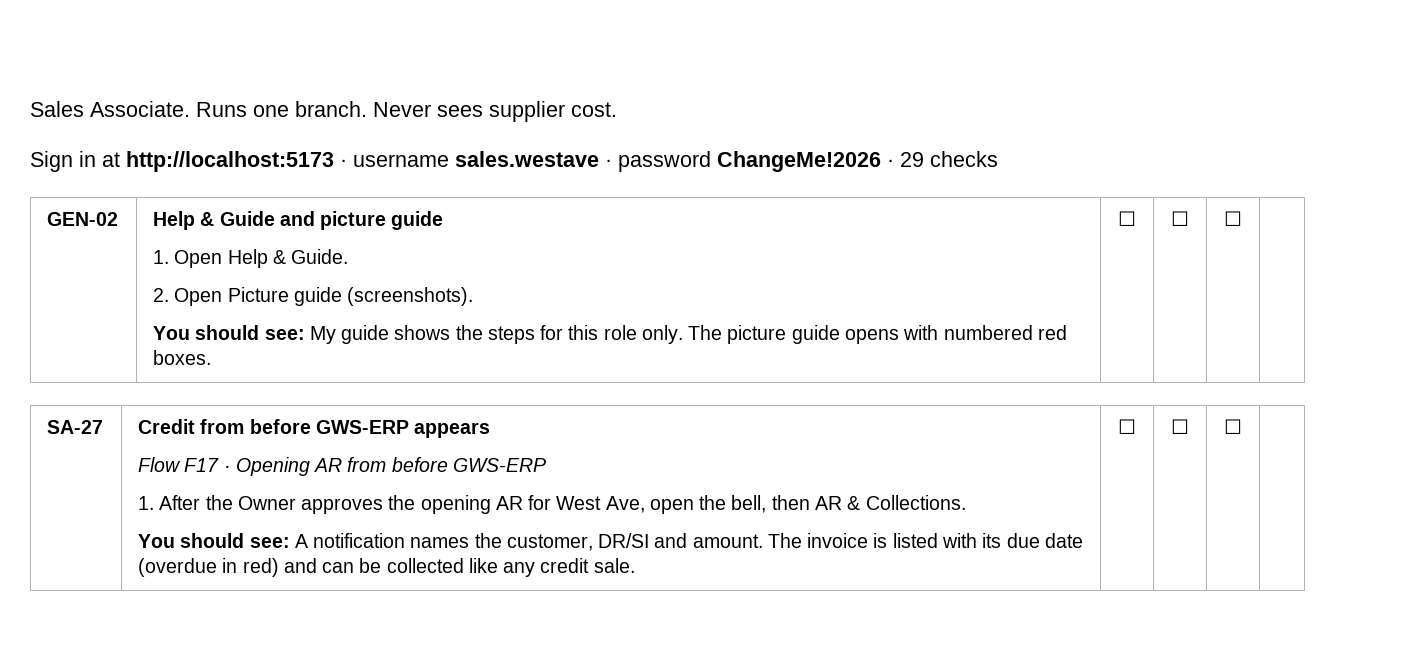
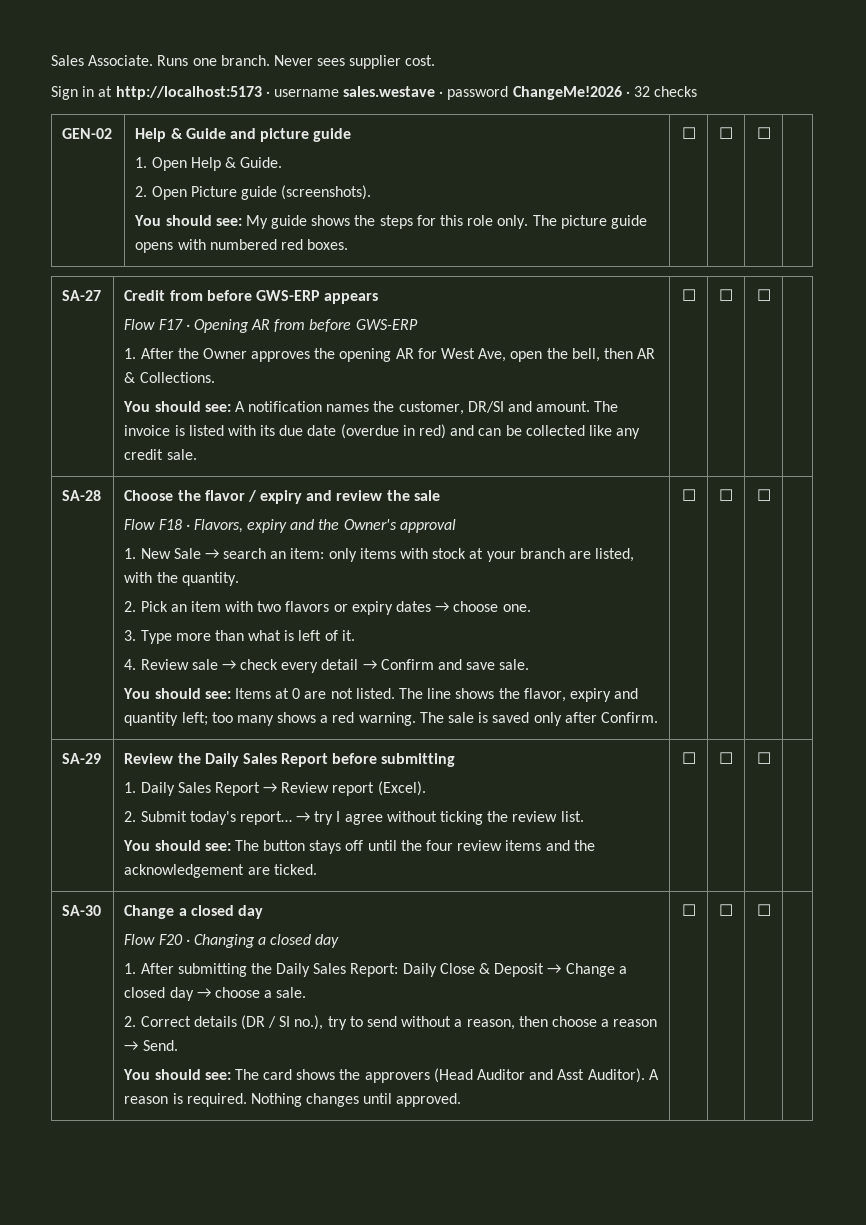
[900,152,924,167] 29 -> [634,86,651,97] 32
(1242, 426) none -> [62,490,102,501] [124,490,440,504] [124,519,456,533] [124,548,635,562] [124,572,239,586] [124,601,531,615] [124,630,355,644] [124,659,530,673] [123,688,639,702] [124,712,658,726] [681,489,696,501] [719,489,733,501] [756,489,771,501] [62,753,102,764] [124,753,456,767] [124,781,426,796] [124,811,584,825] [123,840,595,854] [124,864,317,878] [681,752,696,764] [719,752,733,764] [756,752,771,764] [62,905,102,916] [124,905,263,919] [124,934,340,948] [124,963,627,977] [124,987,307,1001] [124,1015,658,1030] [124,1040,178,1051] [123,1068,659,1083] [124,1093,462,1107] [681,904,696,916] [719,904,733,916] [756,904,771,916] // SA-28 | Choose the flavor / expiry and review the sale // Flow F18 · Flavors, expiry and the Owner's approval // 1. New Sale → search an item: only items with stock at your branch are listed, with the quantity. // 2. Pick an item with two flavors or expiry dates → choose one. // 3. Type more than what is left of it. // 4. Review sale → check every detail → Confirm and save sale. // You should see: Items at 0 are not listed. The line shows the flavor, expiry and quantity left; too many shows a red warning. The sale is saved only after Confirm. | ☐ | ☐ | ☐ | // SA-29 | Review the Daily Sales Report before submitting // 1. Daily Sales Report → Review report (Excel). // 2. Submit today's report… → try I agree without ticking the review list. // You should see: The button stays off until the four review items and the acknowledgement are ticked. | ☐ | ☐ | ☐ | // SA-30 | Change a closed day // Flow F20 · Changing a closed day // 1. After submitting the Daily Sales Report: Daily Close & Deposit → Change a closed day → choose a sale. // 2. Correct details (DR / SI no.), try to send without a reason, then choose a reason → Send. // You should see: The card shows the approvers (Head Auditor and Asst Auditor). A reason is required. Nothing changes until approved. | ☐ | ☐ | ☐ |

